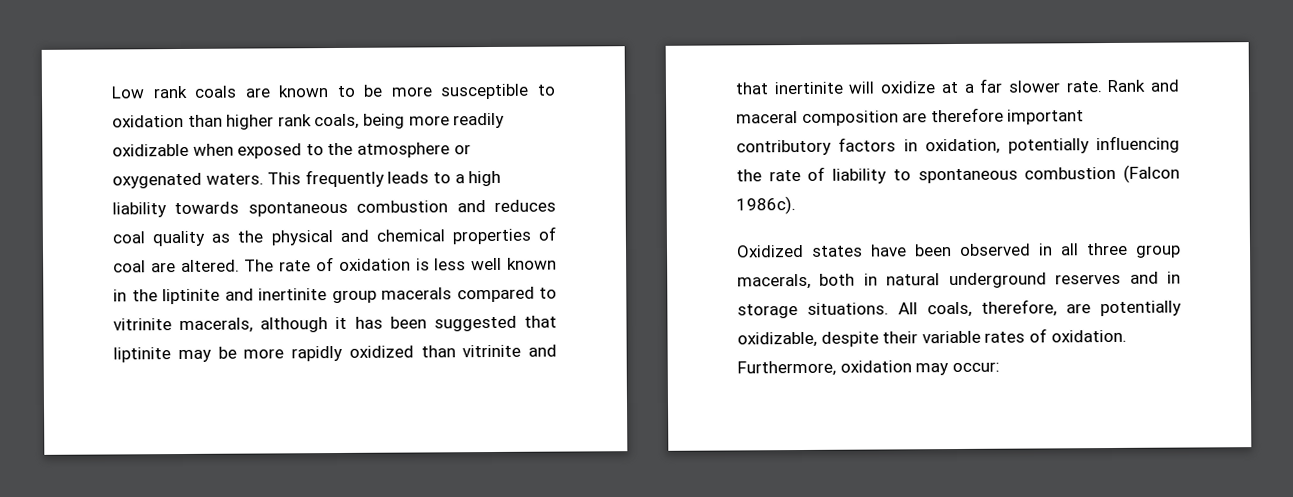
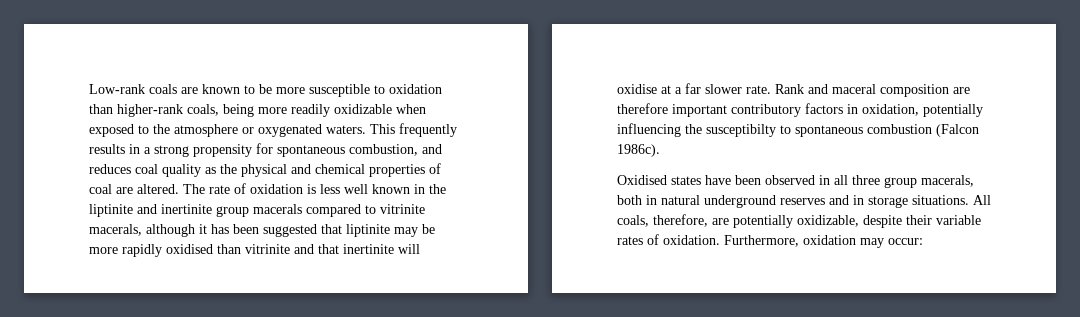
[111,85,188,99] Low rank -> [89,84,145,94] Low-rank
[226,114,312,130] higher rank -> [117,104,183,117] higher-rank
[387,170,502,187] [112,200,449,218] leads to a high liability towards spontaneous combustion -> [89,143,418,157] results in a strong propensity for spontaneous combustion,
[348,345,414,358] oxidized -> [166,244,213,254] oxidised
[880,81,937,94] oxidize -> [617,84,657,94] oxidise
[768,166,888,184] rate of liability -> [706,124,776,137] susceptibilty
[736,244,804,258] Oxidized -> [617,175,667,185] Oxidised

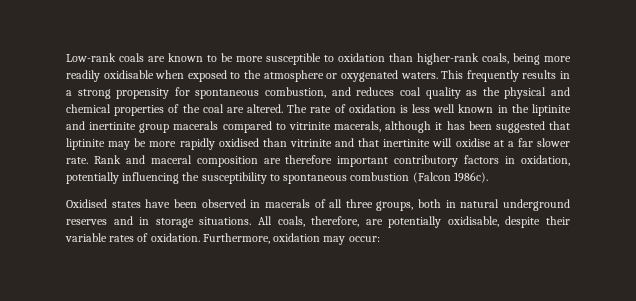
[334,104,392,114] oxidizable -> [103,70,154,79] oxidisable
(441, 168) none -> [182,104,200,113] the
[706,124,776,137] susceptibilty -> [201,172,267,184] susceptibility
[834,175,974,188] all three group macerals, -> [264,199,414,211] macerals of all three groups,
[797,215,859,227] oxidizable, -> [447,216,499,227] oxidisable,

